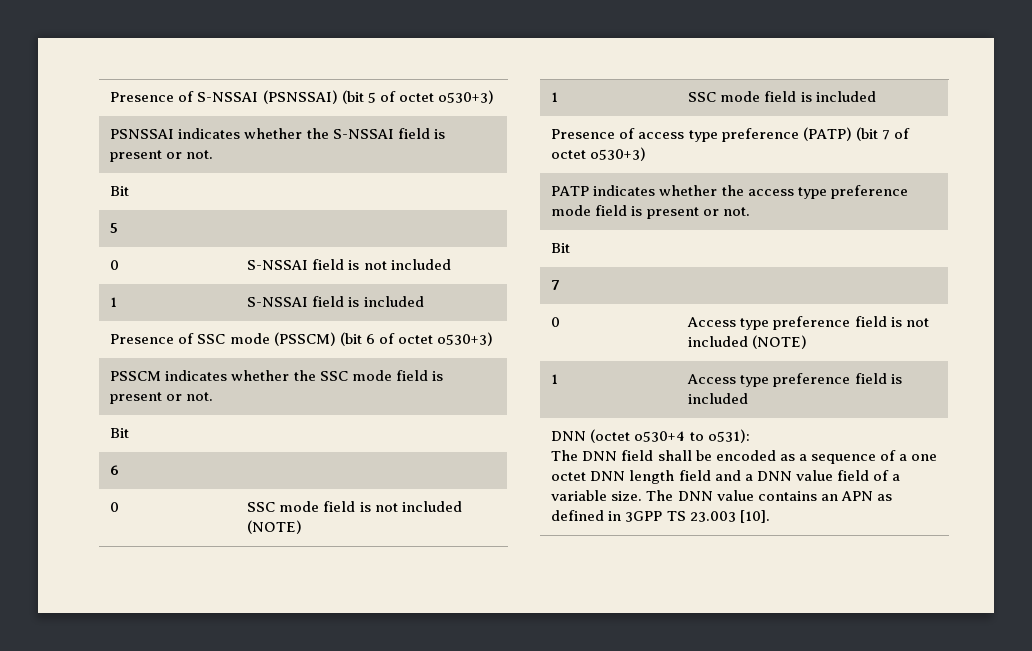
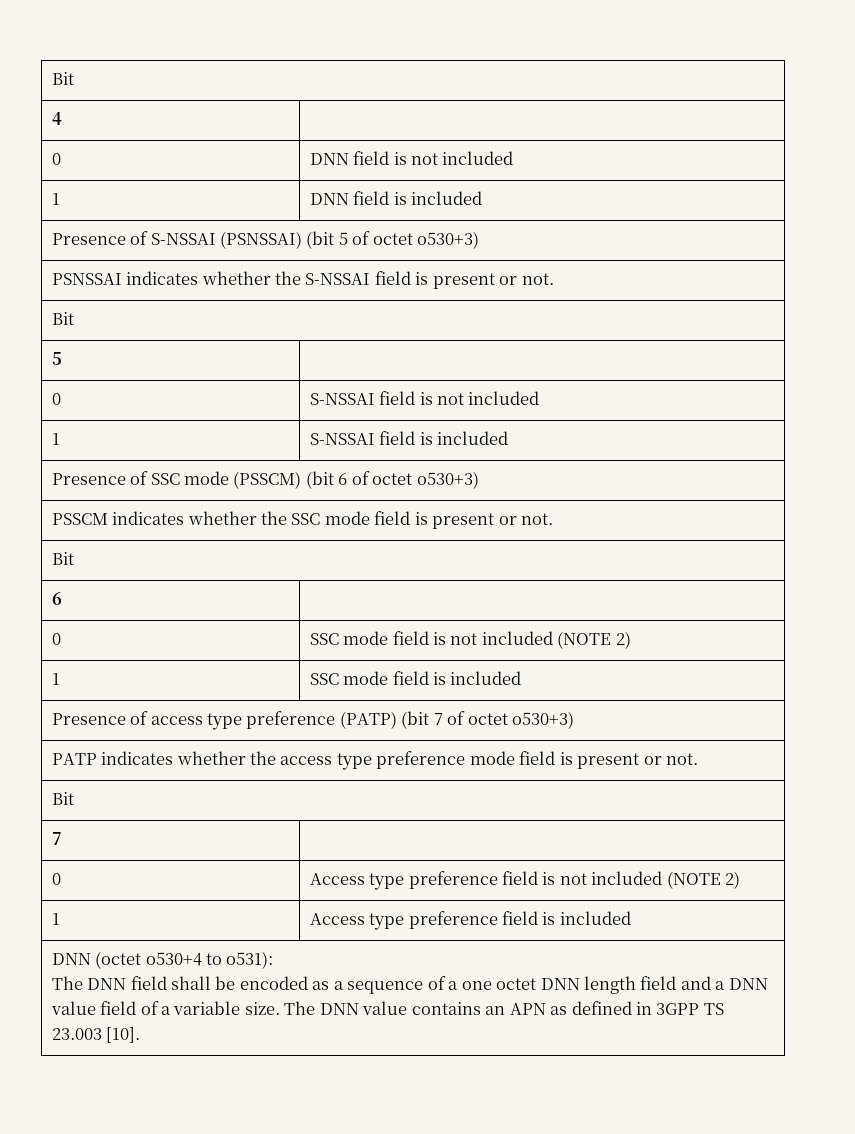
(110, 97) none -> [51,72,74,85] [51,112,62,125] [51,153,61,165] [309,151,514,165] [51,193,60,205] [309,191,482,205] Bit // 4 | // 0 | DNN field is not included // 1 | DNN field is included //
[247,520,303,534] (NOTE) -> [557,631,631,649] (NOTE 2)
[752,335,808,349] (NOTE) -> [666,871,741,889] (NOTE 2)

